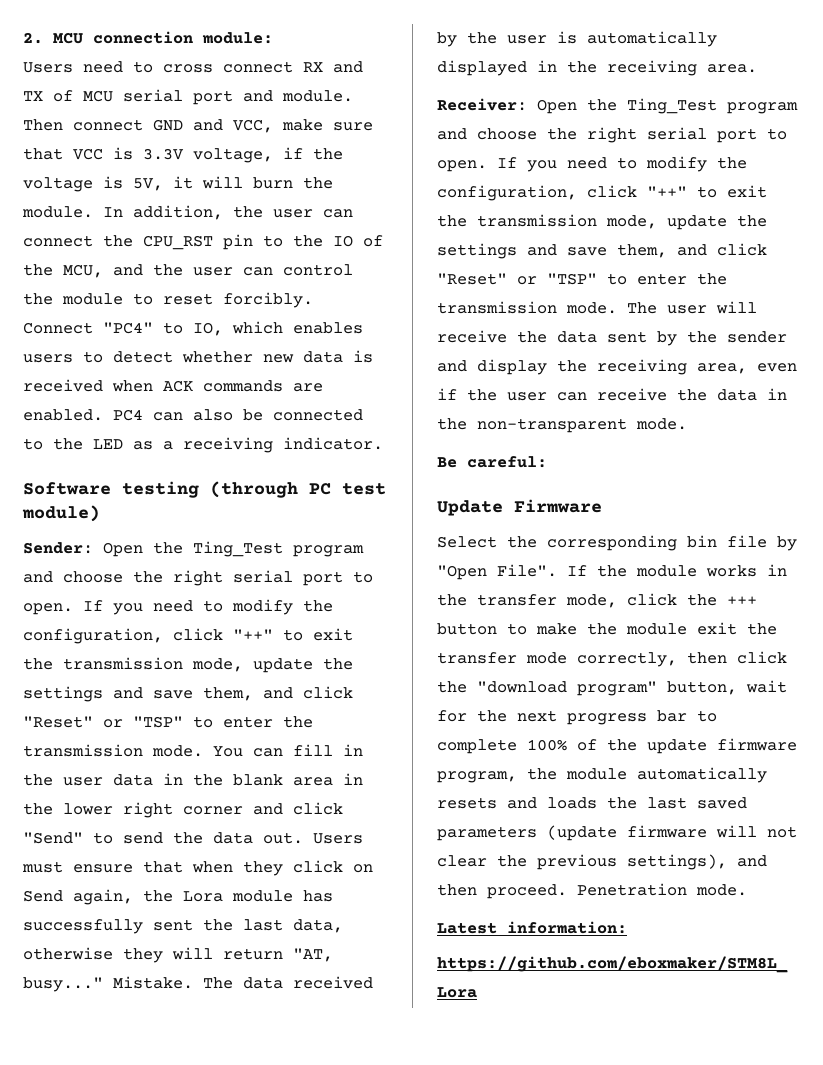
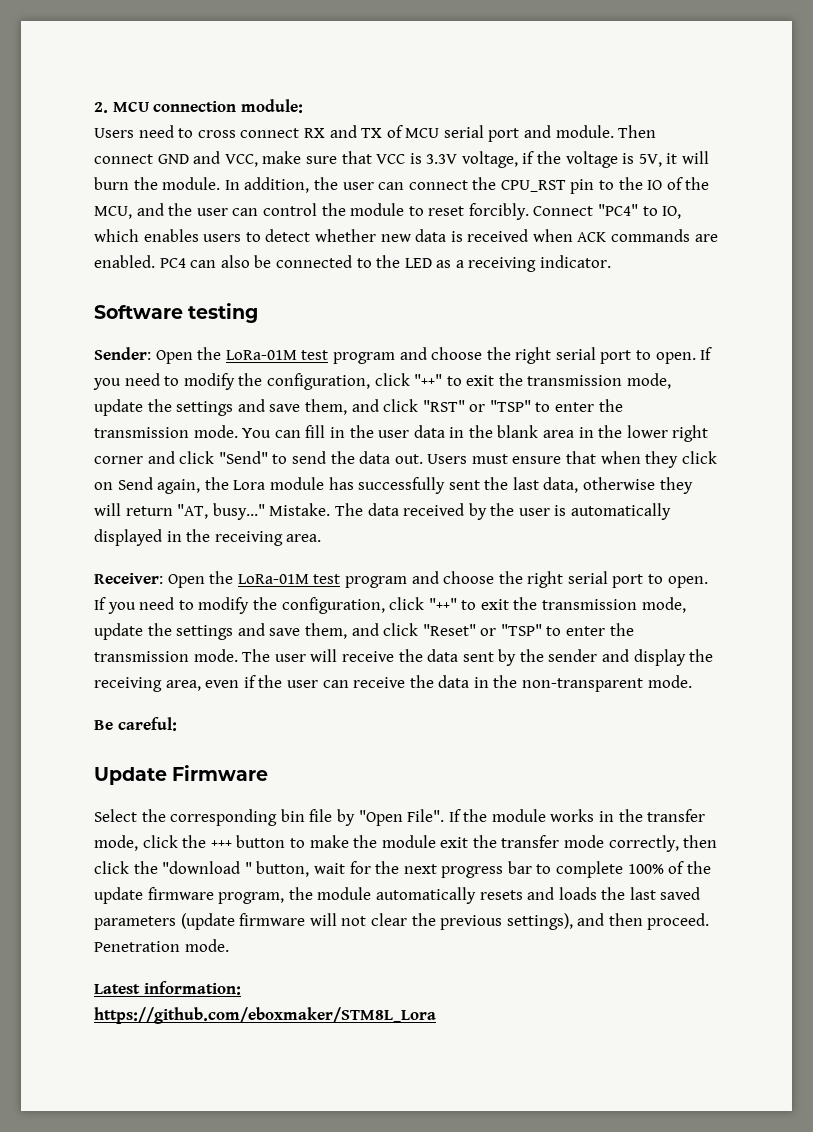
[210,481,386,498] [22,505,100,522] (through PC test module) -> (259, 313) none
[193,541,283,557] Ting_Test -> [225,350,329,360] LoRa-01M test
[23,716,93,728] "Reset" -> [422,400,465,412] "RST"
[627,98,717,114] Ting_Test -> [237,574,341,584] LoRa-01M test
[577,681,657,696] program" -> [244,862,252,874] "

